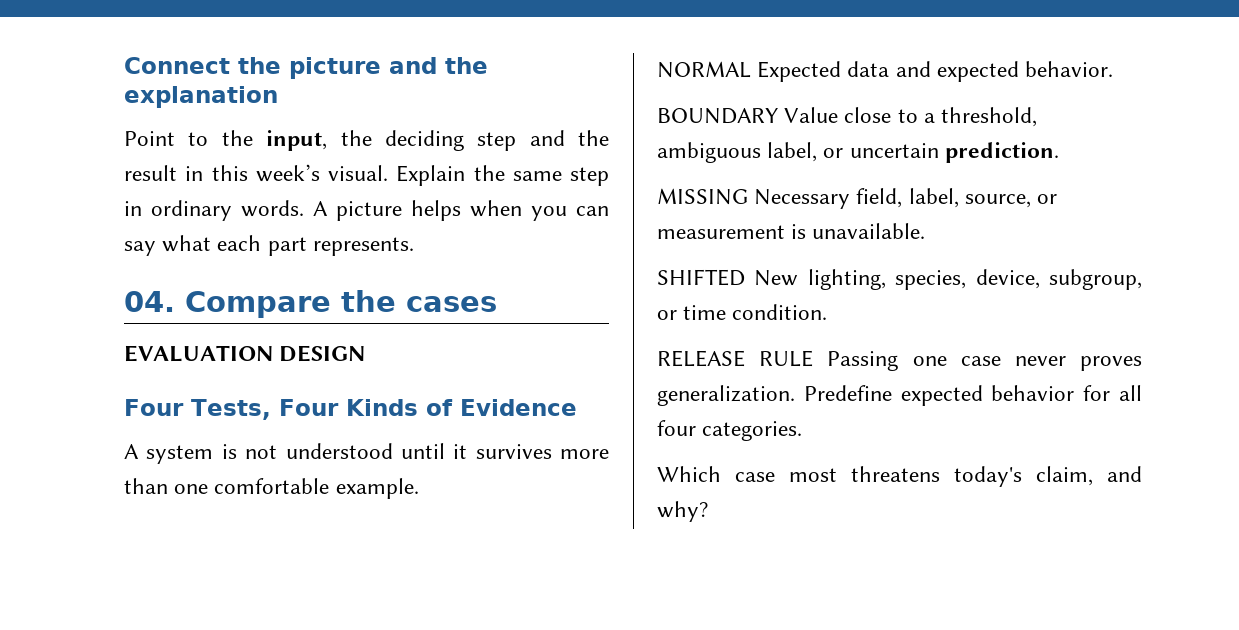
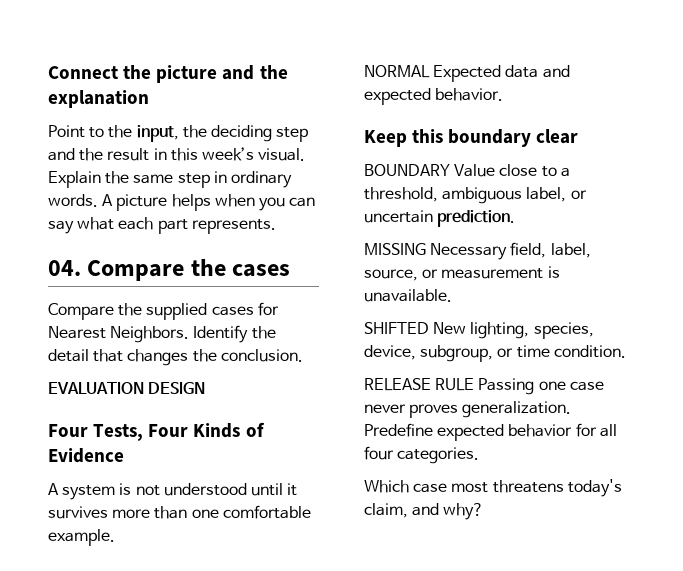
(497, 304) none -> [48,302,279,320] [48,325,276,343] [48,349,303,366] // Compare the supplied cases for Nearest Neighbors. Identify the detail that changes the conclusion.
(1114, 69) none -> [364,129,579,147] // Keep this boundary clear

